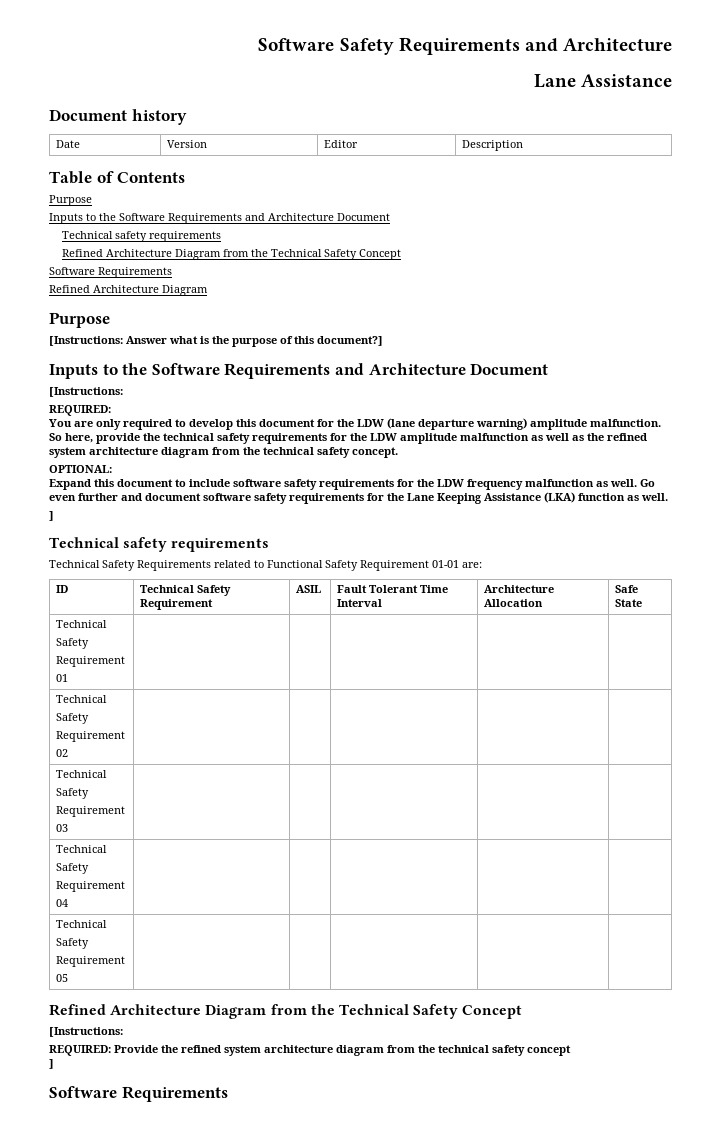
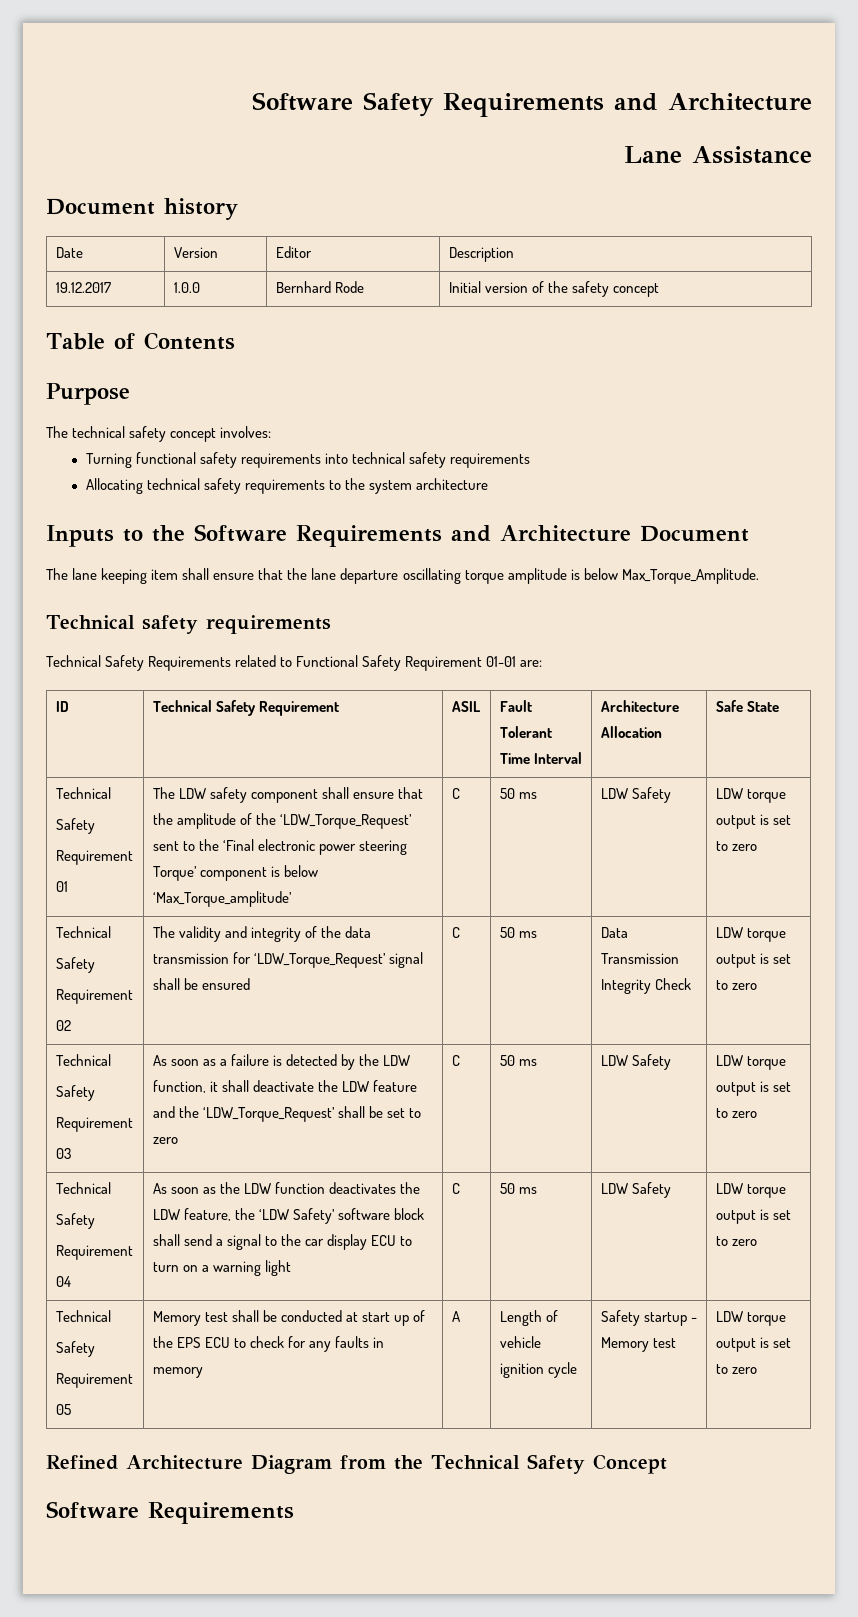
[49,171,186,184] [49,195,92,206] [49,213,390,224] [62,231,222,242] [62,249,402,260] [49,267,172,278] [49,285,208,296] [49,312,110,328] [49,336,383,347] [49,363,549,379] [49,387,123,397] [49,405,111,416] [49,418,661,430] [49,433,647,444] [49,447,398,458] [49,465,112,473] [49,479,655,490] [49,492,668,504] [49,511,54,521] // Table of Contents // Purpose // Inputs to the Software Requirements and Architecture Document // Technical safety requirements // Refined Architecture Diagram from the Technical Safety Concept // Software Requirements // Refined Architecture Diagram // Purpose // [Instructions: Answer what is the purpose of this document?] // Inputs to the Software Requirements and Architecture Document // [Instructions: // REQUIRED: // You are only required to develop this document for the LDW (lane departure warning) amplitude malfunction. So here, provide the technical safety requirements for the LDW amplitude malfunction as well as the refined system architecture diagram from the technical safety concept. // OPTIONAL: // Expand this document to include software safety requirements for the LDW frequency malfunction as well. Go even further and document software safety requirements for the Lane Keeping Assistance (LKA) function as well. // ] -> [55,282,111,293] [173,282,200,293] [275,281,364,293] [448,281,660,297] [46,332,235,350] [46,383,130,405] [46,426,272,442] [85,452,531,468] [85,478,489,494] [46,524,749,547] [46,568,759,584] // 19.12.2017 | 1.0.0 | Bernhard Rode | Initial version of the safety concept // Table of Contents // Purpose // The technical safety concept involves: // Turning functional safety requirements into technical safety requirements // Allocating technical safety requirements to the system architecture // Inputs to the Software Requirements and Architecture Document // The lane keeping item shall ensure that the lane departure oscillating torque amplitude is below Max_Torque_Amplitude.
[56,695,108,703] [56,713,90,724] [56,731,126,742] [56,749,69,757] [56,770,108,778] [56,788,90,799] [56,806,126,817] [56,824,69,832] [56,845,108,853] [56,863,90,874] [56,881,126,892] [56,899,69,907] [56,920,108,928] [56,938,90,949] [56,956,126,967] [56,974,69,982] [49,1004,523,1019] [49,1027,123,1037] [49,1045,571,1056] [49,1059,54,1069] | | | | // Technical // Safety // Requirement // 02 | | | | | // Technical // Safety // Requirement // 03 | | | | | // Technical // Safety // Requirement // 04 | | | | | // Technical // Safety // Requirement // 05 | | | | | // Refined Architecture Diagram from the Technical Safety Concept // [Instructions: // REQUIRED: Provide the refined system architecture diagram from the technical safety concept // ] -> [152,787,424,803] [152,813,413,829] [152,839,408,855] [152,865,319,881] [152,891,292,907] [451,788,460,799] [499,788,537,799] [600,787,671,803] [715,788,786,803] [715,814,792,829] [715,841,757,851] [55,926,111,938] [55,957,95,973] [55,989,133,1004] [55,1020,71,1031] [152,926,372,942] [152,952,424,968] [152,978,251,990] [451,927,460,938] [499,927,537,938] [600,927,628,938] [600,953,679,964] [600,978,691,994] [715,927,786,942] [715,953,792,968] [715,980,757,990] [55,1054,111,1066] [55,1085,95,1101] [55,1117,133,1132] [55,1148,71,1159] [152,1054,411,1070] [152,1080,418,1093] [152,1106,422,1122] [152,1137,178,1144] [451,1055,460,1066] [499,1055,537,1066] [600,1054,671,1070] [715,1055,786,1070] [715,1081,792,1096] [715,1108,757,1118] [55,1182,111,1194] [55,1213,95,1229] [55,1245,133,1260] [55,1276,71,1287] [152,1182,421,1194] [152,1208,425,1224] [152,1234,413,1250] [152,1260,292,1276] [451,1183,460,1194] [499,1183,537,1194] [600,1182,671,1198] [715,1183,786,1198] [715,1209,792,1224] [715,1236,757,1246] [55,1310,111,1322] [55,1341,95,1357] [55,1373,133,1388] [55,1404,71,1415] [152,1310,426,1326] [152,1336,385,1352] [152,1367,203,1378] [451,1311,460,1322] [499,1310,558,1326] [499,1336,541,1348] [499,1362,577,1378] [600,1310,698,1326] [600,1337,676,1352] [715,1311,786,1326] [715,1337,792,1352] [715,1364,757,1374] [46,1454,667,1474] The LDW safety component shall ensure that the amplitude of the ‘LDW_Torque_Request’ sent to the ‘Final electronic power steering Torque’ component is below ‘Max_Torque_amplitude’ | C | 50 ms | LDW Safety | LDW torque output is set to zero // Technical // Safety // Requirement // 02 | The validity and integrity of the data transmission for ‘LDW_Torque_Request’ signal shall be ensured | C | 50 ms | Data Transmission Integrity Check | LDW torque output is set to zero // Technical // Safety // Requirement // 03 | As soon as a failure is detected by the LDW function, it shall deactivate the LDW feature and the ‘LDW_Torque_Request’ shall be set to zero | C | 50 ms | LDW Safety | LDW torque output is set to zero // Technical // Safety // Requirement // 04 | As soon as the LDW function deactivates the LDW feature, the ‘LDW Safety’ software block shall send a signal to the car display ECU to turn on a warning light | C | 50 ms | LDW Safety | LDW torque output is set to zero // Technical // Safety // Requirement // 05 | Memory test shall be conducted at start up of the EPS ECU to check for any faults in memory | A | Length of vehicle ignition cycle | Safety startup - Memory test | LDW torque output is set to zero // Refined Architecture Diagram from the Technical Safety Concept

